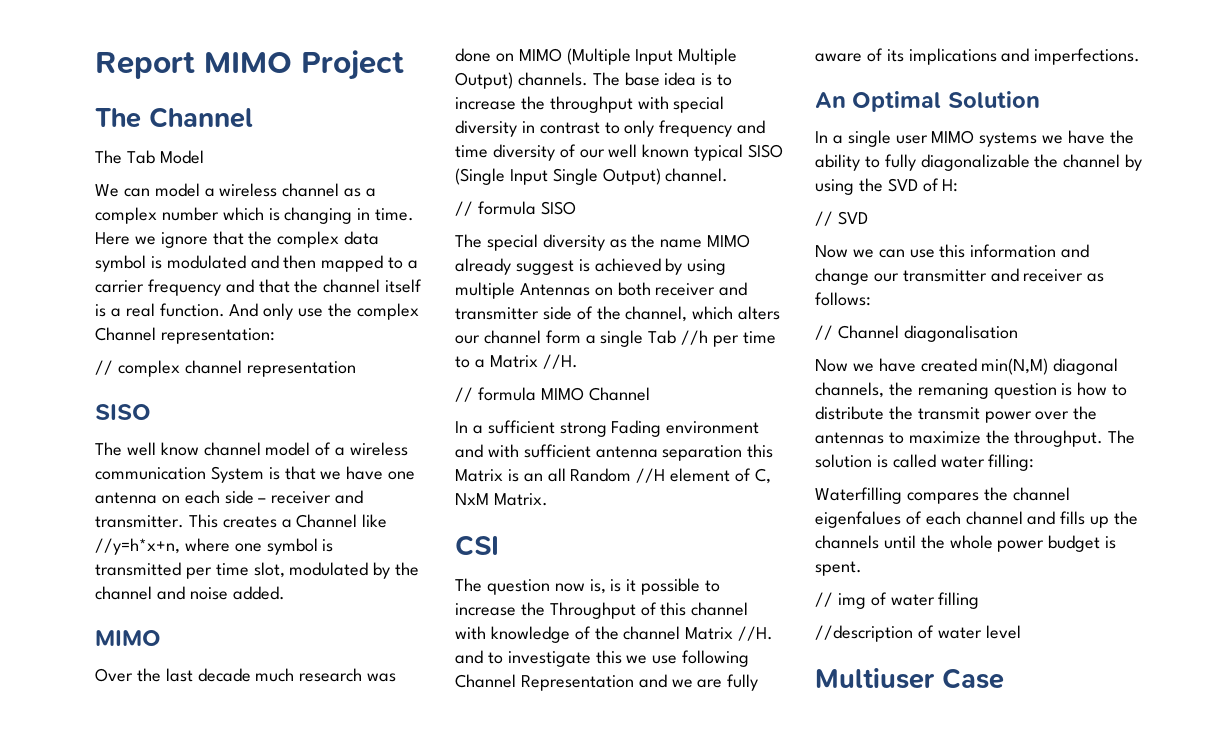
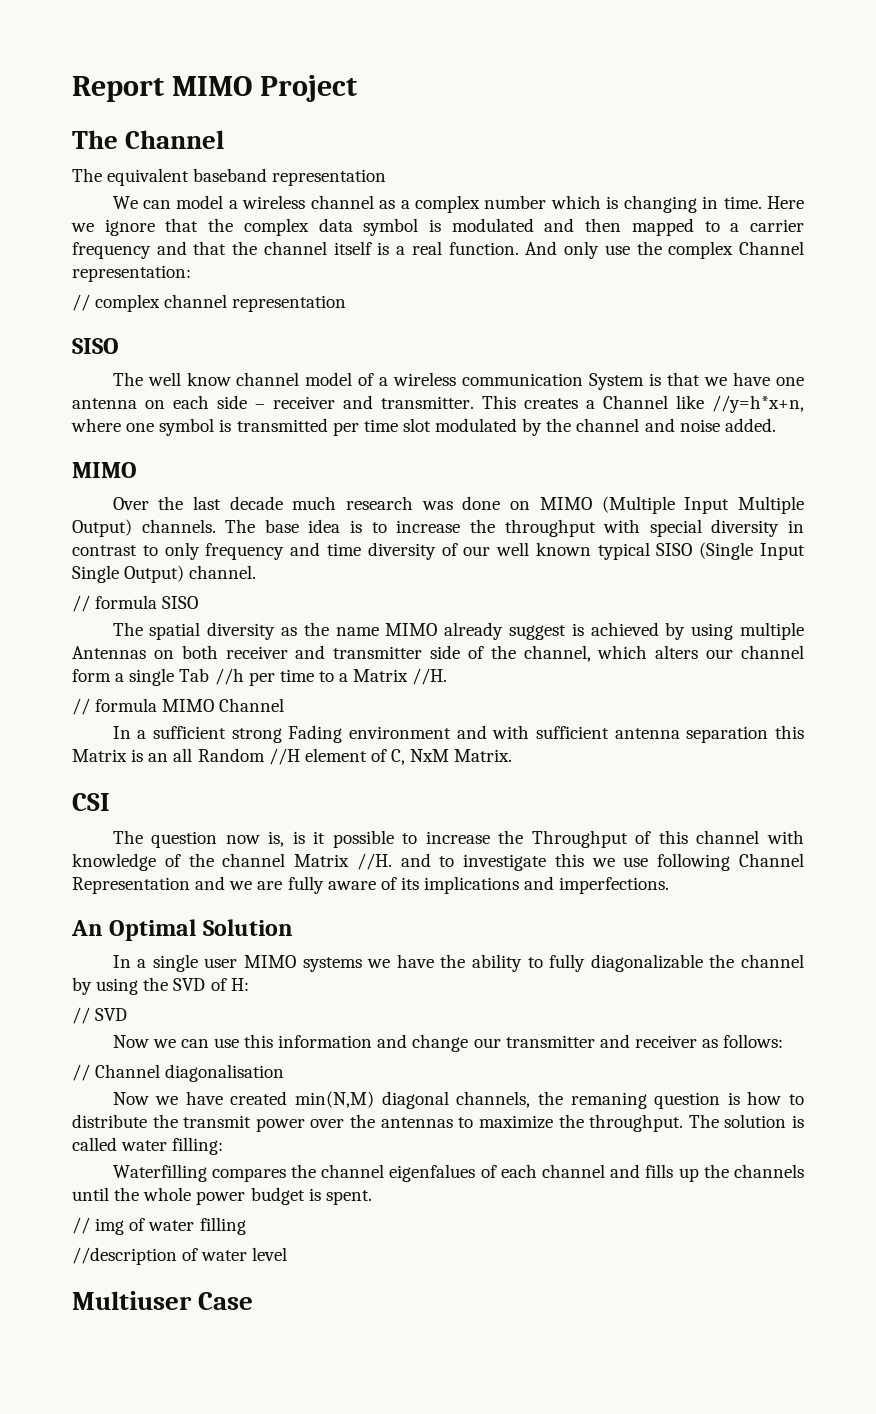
[126,150,204,164] Tab Model -> [107,168,387,186] equivalent baseband representation
[253,562,285,578] slot, -> [402,418,431,432] slot
[486,234,538,251] special -> [149,622,201,640] spatial

